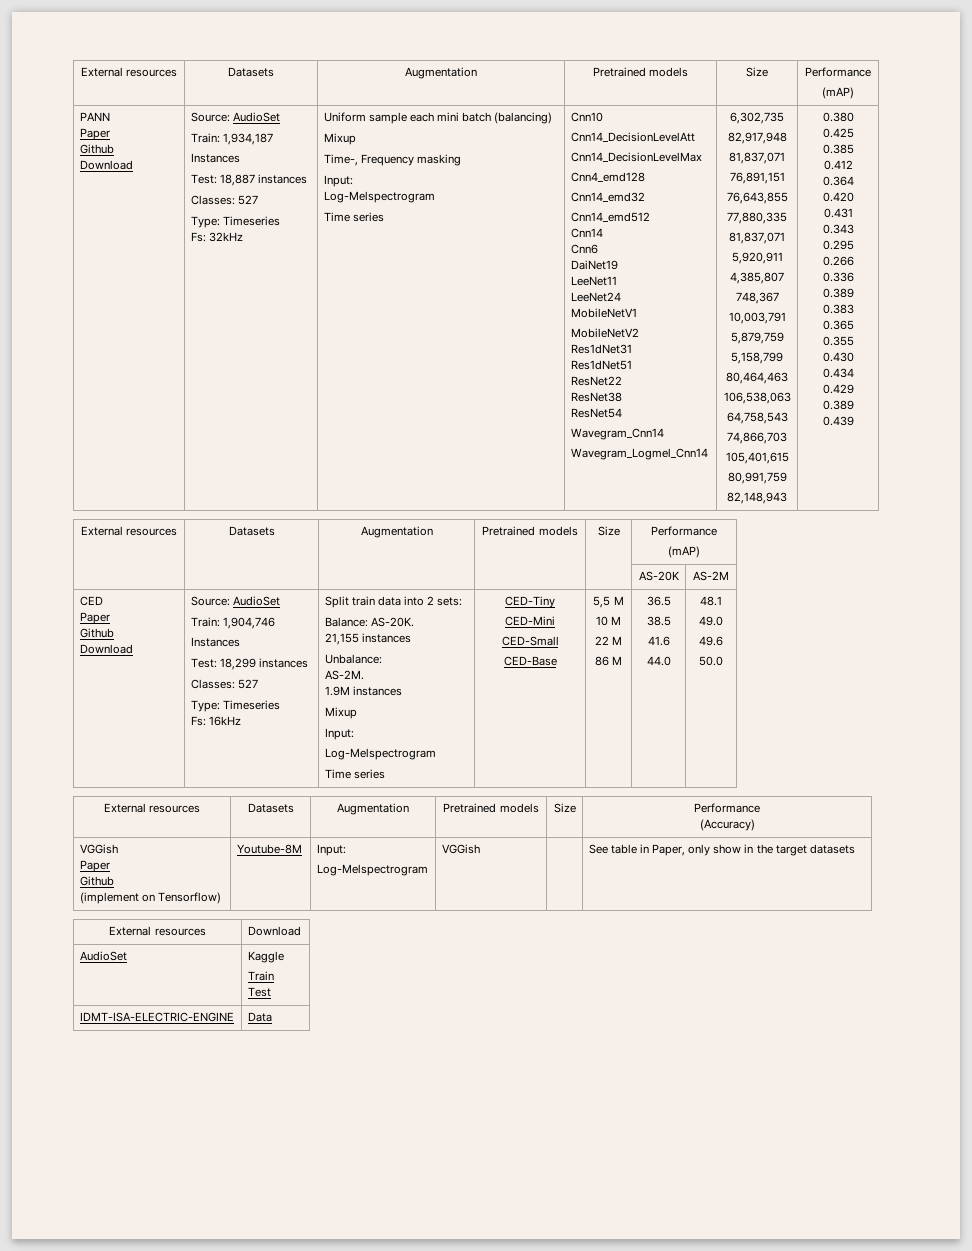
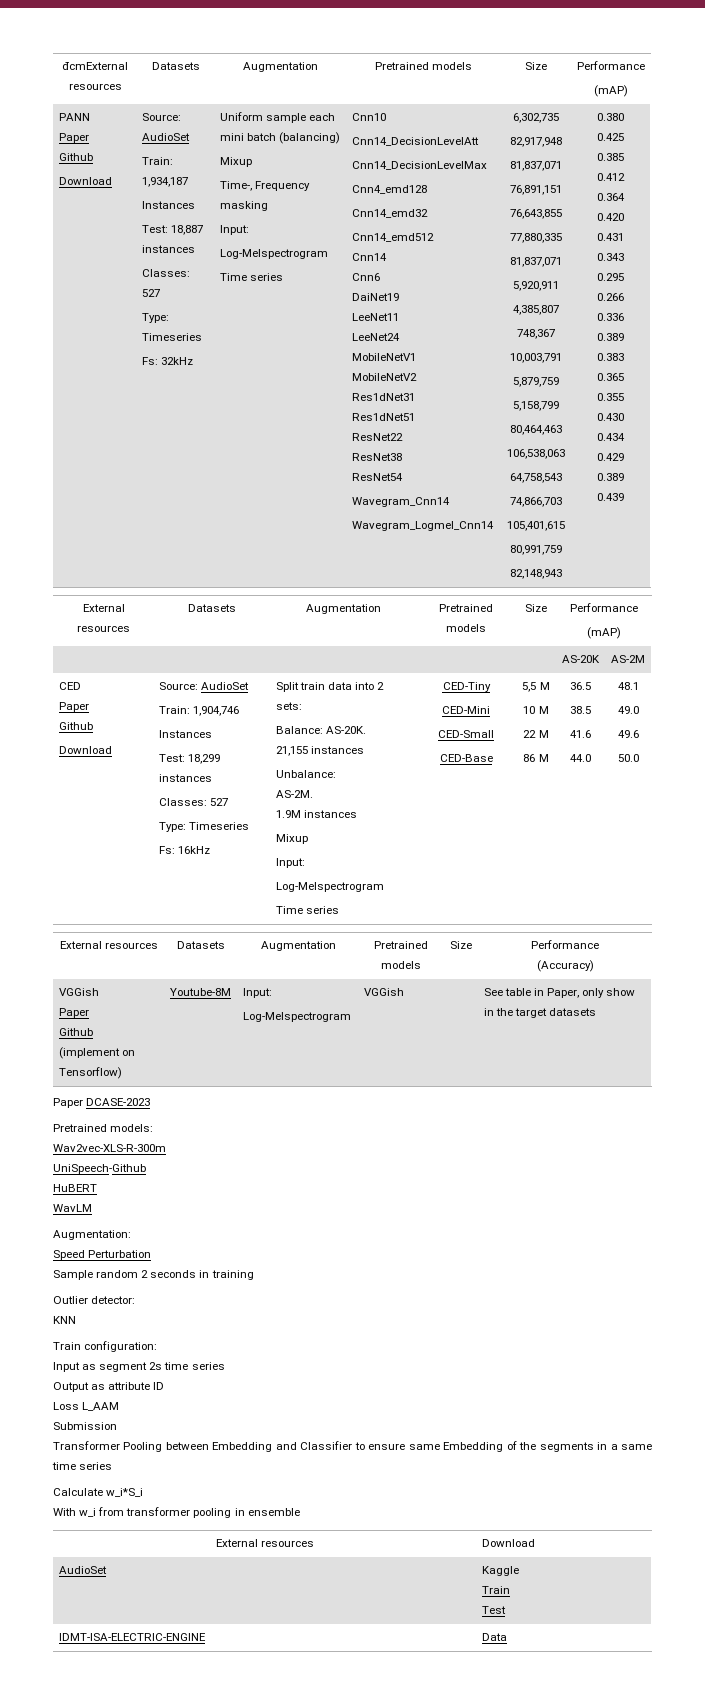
[80,67,123,77] External -> [62,62,128,70] đcmExternal
(855, 849) none -> [53,1098,151,1108] [53,1124,154,1132] [53,1144,166,1152] [53,1164,146,1174] [53,1184,97,1192] [53,1204,92,1212] [53,1230,131,1240] [53,1250,152,1260] [53,1270,254,1280] [53,1296,136,1304] [53,1316,76,1324] [53,1341,158,1352] [53,1362,225,1372] [53,1382,165,1392] [53,1402,120,1411] [53,1422,117,1430] [53,1441,652,1452] [52,1462,113,1470] [53,1488,144,1497] [53,1507,300,1518] // Paper DCASE-2023 // Pretrained models: // Wav2vec-XLS-R-300m // UniSpeech-Github // HuBERT // WavLM // Augmentation: // Speed Perturbation // Sample random 2 seconds in training // Outlier detector: // KNN // Train configuration: // Input as segment 2s time series // Output as attribute ID // Loss L_AAM // Submission // Transformer Pooling between Embedding and Classifier to ensure same Embedding of the segments in a same time series // Calculate w_i*S_i // With w_i from transformer pooling in ensemble

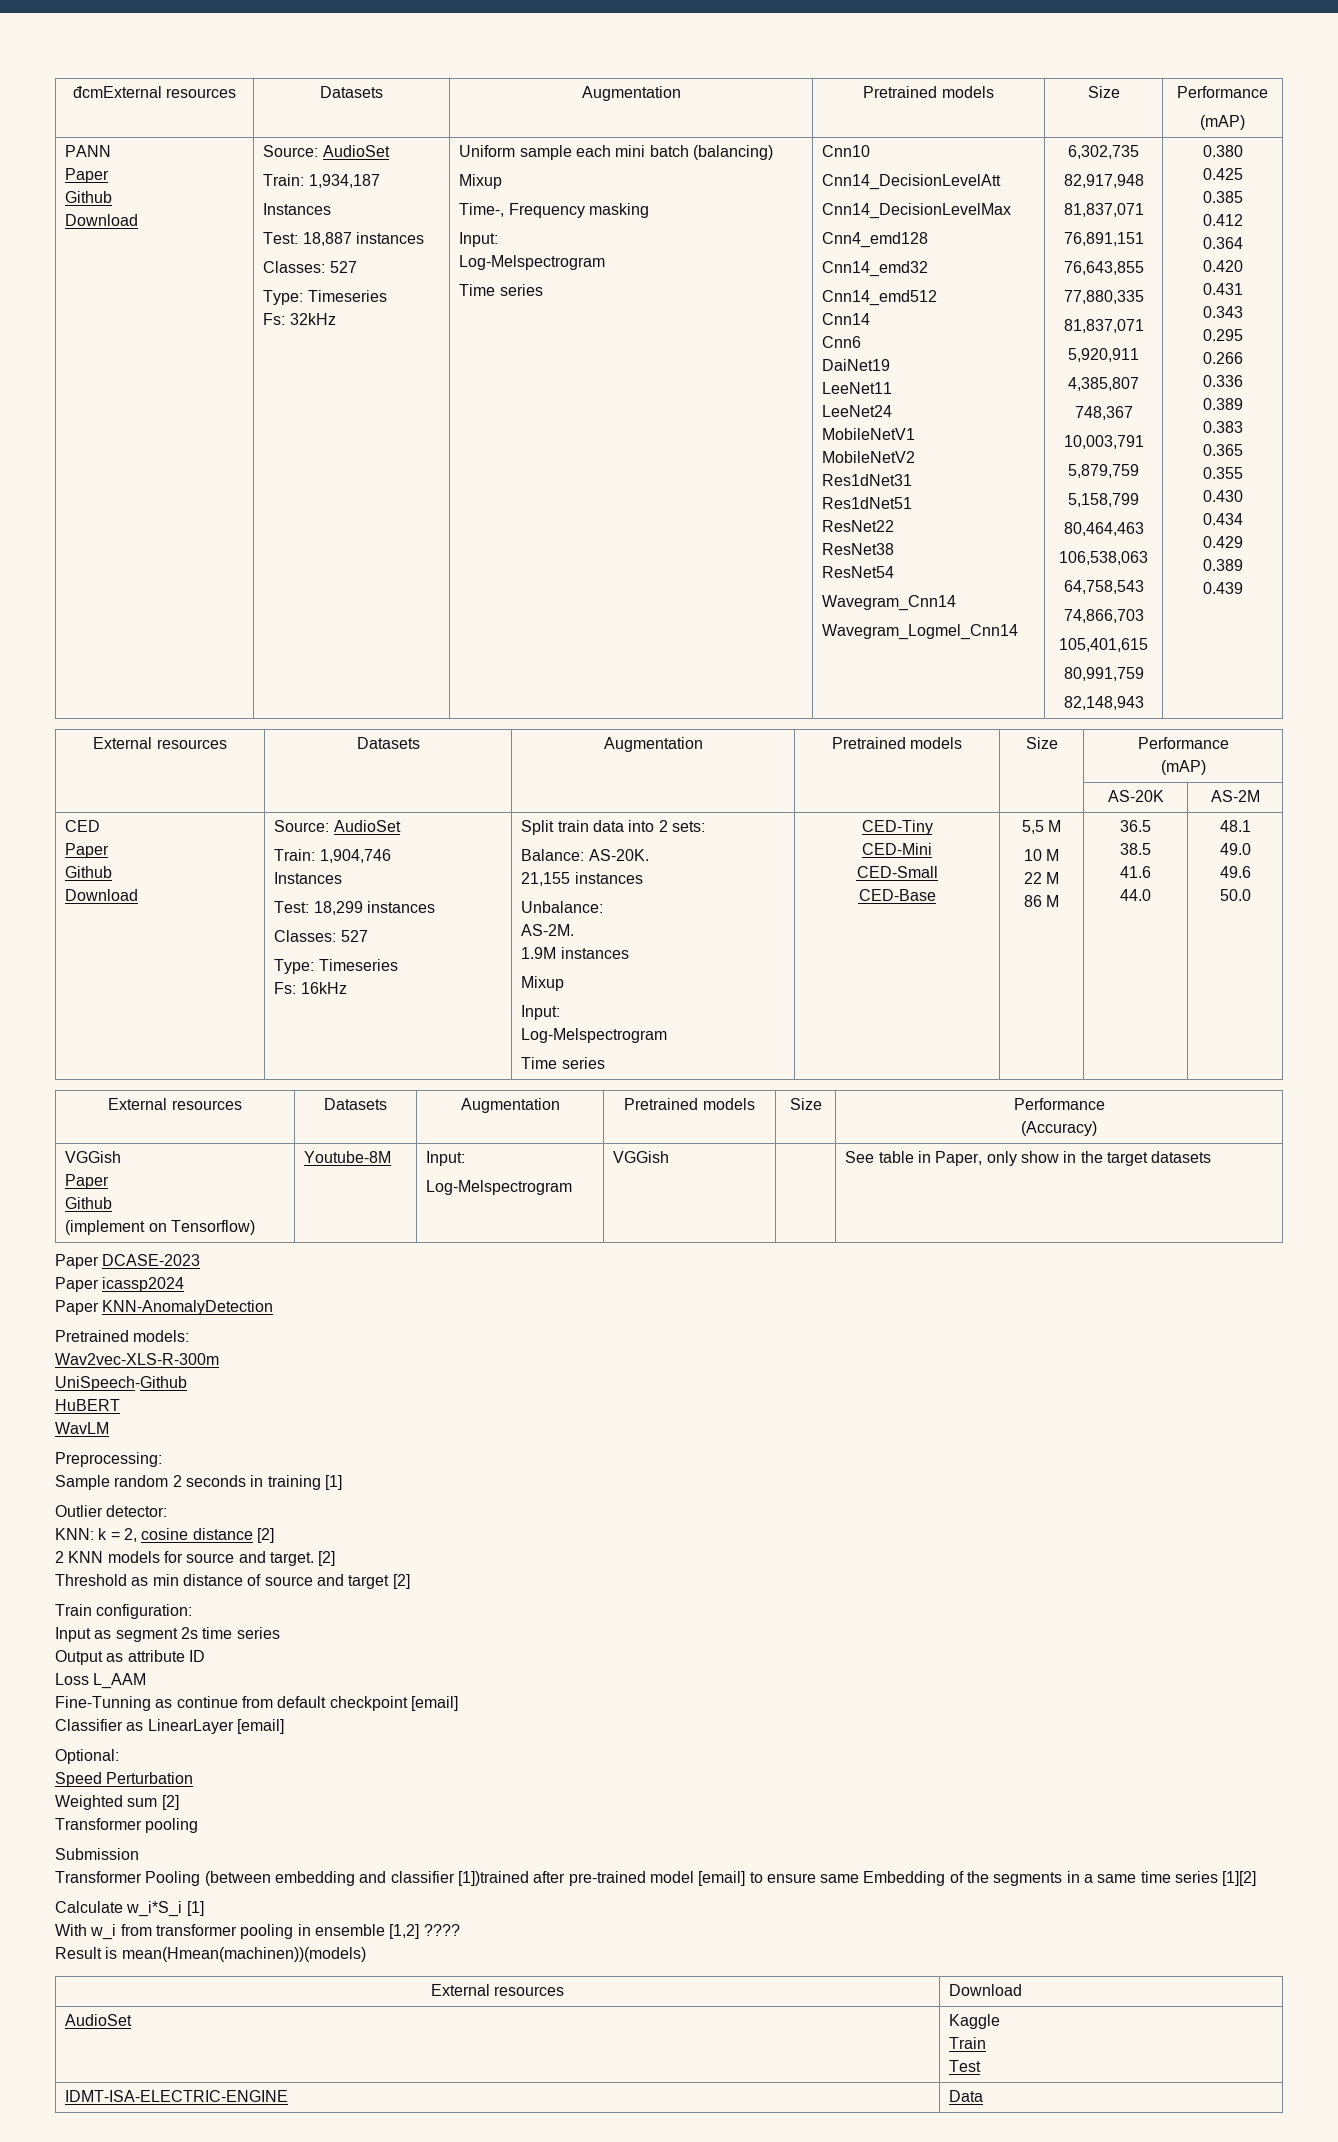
(151, 1102) none -> [55,1277,185,1292] [55,1300,274,1315] // Paper icassp2024 // Paper KNN-AnomalyDetection
[53,1230,131,1240] [53,1250,152,1260] Augmentation: // Speed Perturbation -> [55,1452,162,1467] Preprocessing:
(254, 1275) none -> [324,1475,342,1490] [1]
[53,1316,76,1324] KNN -> [55,1528,274,1543] [55,1551,336,1566] [55,1574,410,1589] KNN: k = 2, cosine distance [2] // 2 KNN models for source and target. [2] // Threshold as min distance of source and target [2]
[53,1422,117,1430] [53,1441,353,1452] Submission // Transformer Pooling between Embedding and Classifier -> [55,1696,458,1711] [55,1719,284,1734] [55,1749,119,1764] [55,1772,194,1787] [55,1795,179,1810] [55,1818,199,1833] [55,1848,139,1860] [55,1871,746,1886] Fine-Tunning as continue from default checkpoint [email] // Classifier as LinearLayer [email] // Optional: // Speed Perturbation // Weighted sum [2] // Transformer pooling // Submission // Transformer Pooling (between embedding and classifier [1])trained after pre-trained model [email]
(113, 1466) none -> [1222,1871,1257,1886] [1][2]
(144, 1492) none -> [186,1901,204,1916] [1]
(300, 1512) none -> [389,1924,460,1939] [55,1947,366,1962] [1,2] ???? // Result is mean(Hmean(machinen))(models)

